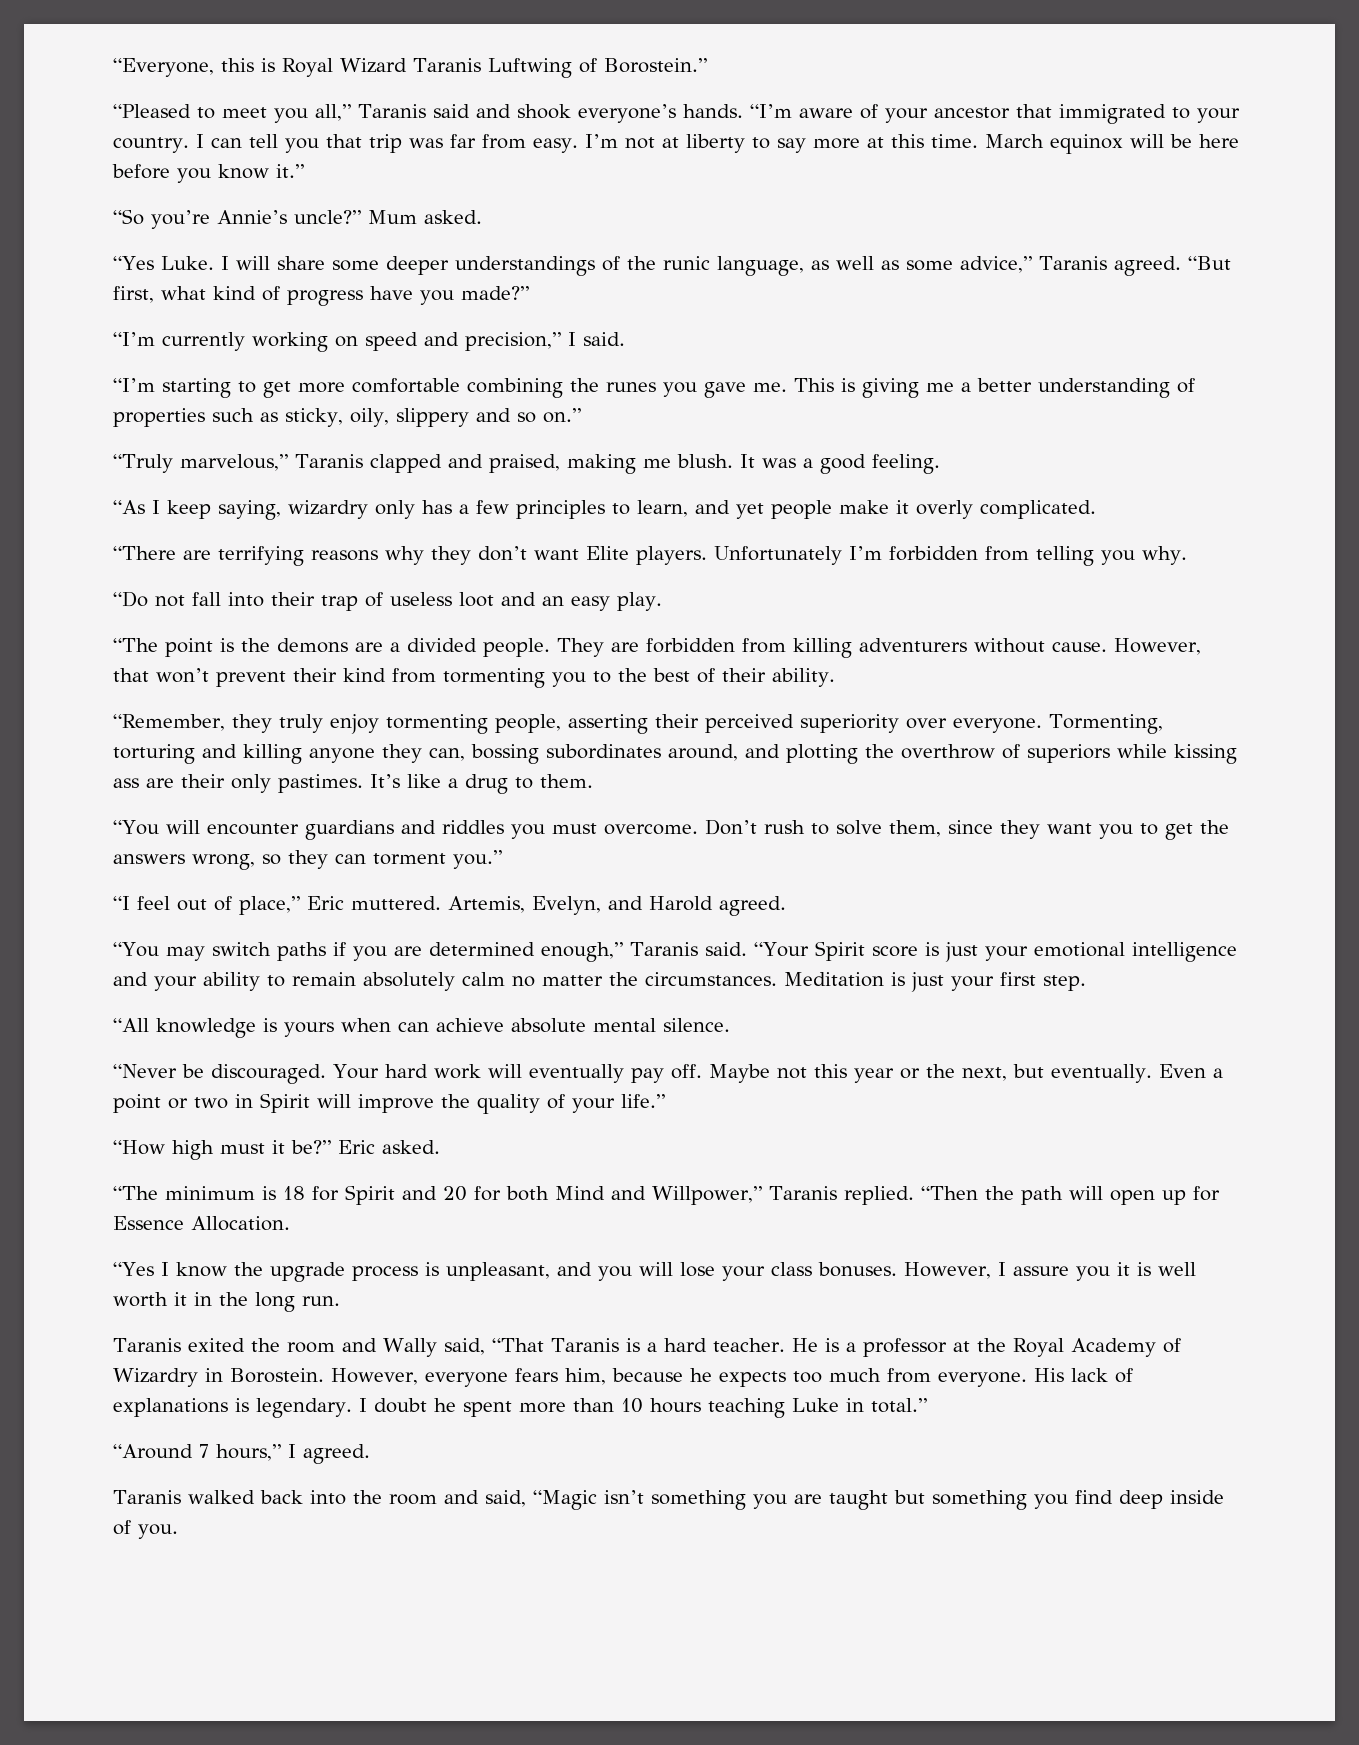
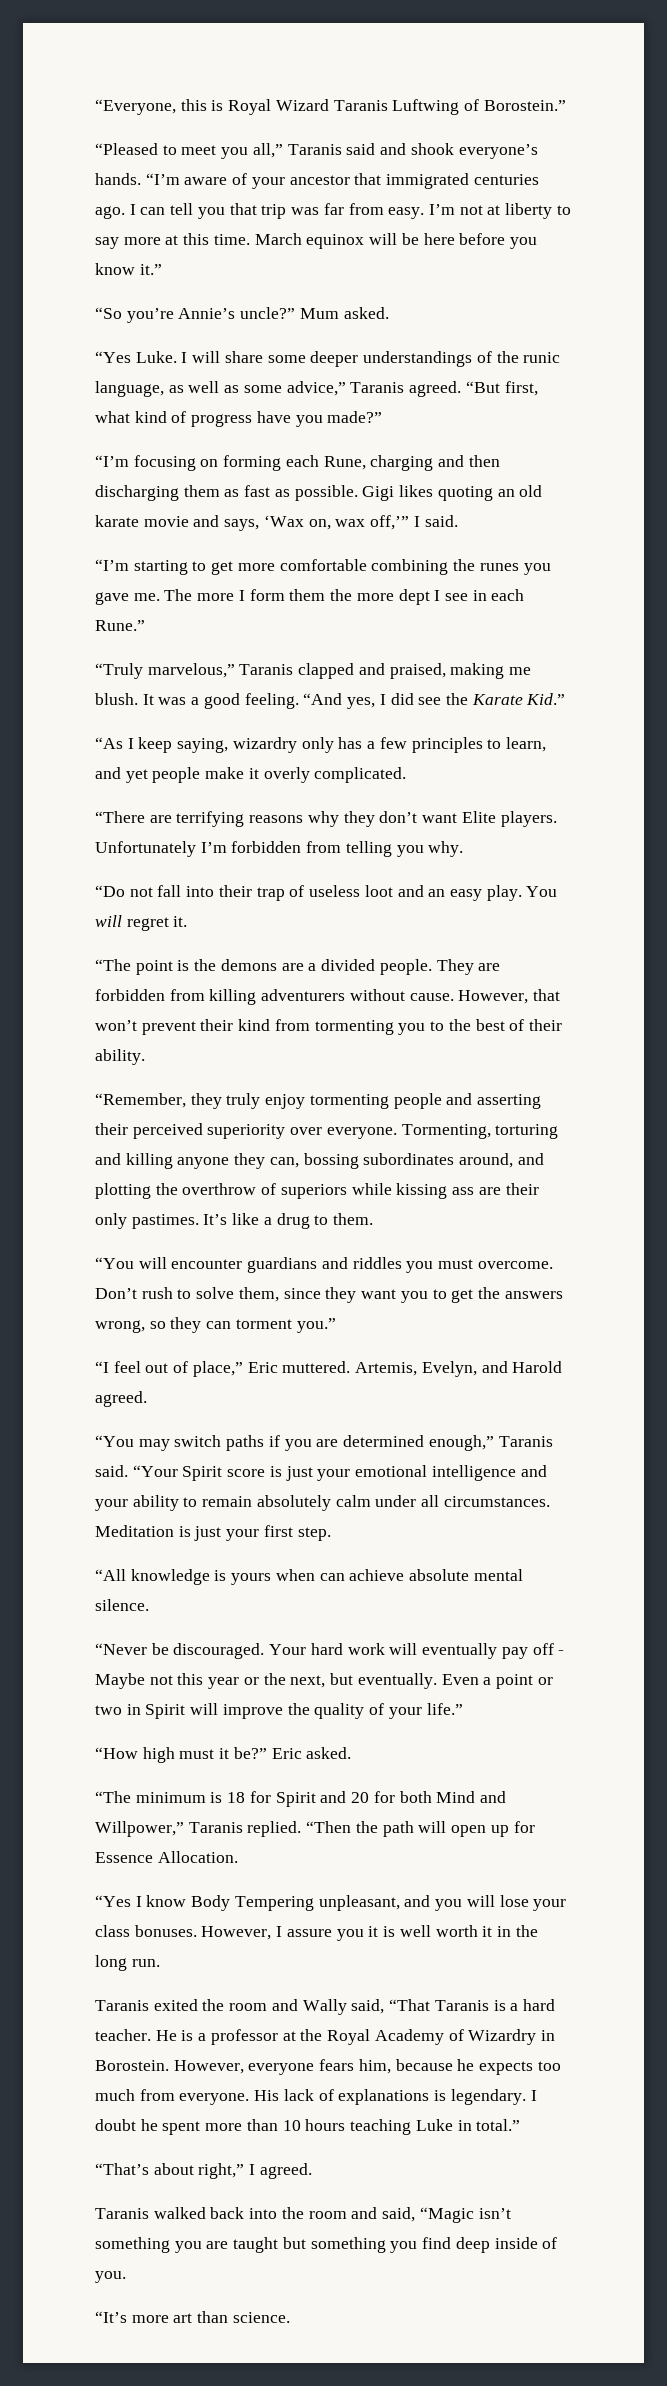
[1171,107,1240,123] [113,137,189,153] to your country. -> [473,174,539,185] [95,206,125,219] centuries ago.
[162,332,561,352] currently working on speed and precision,” -> [133,455,500,471] [95,485,543,501] [95,515,410,531] focusing on forming each Rune, charging and then discharging them as fast as possible. Gigi likes quoting an old karate movie and says, ‘Wax on, wax off,’”
[794,378,1195,398] [113,408,581,427] This is giving me a better understanding of properties such as sticky, oily, slippery and so on.” -> [164,589,525,605] [95,620,145,631] The more I form them the more dept I see in each Rune.”
(940, 464) none -> [303,693,566,709] “And yes, I did see the Karate Kid.”
(662, 601) none -> [526,886,558,897] [95,915,188,931] You will regret it.
[494,714,561,733] people, -> [393,1093,473,1109] people and
[512,972,638,987] no matter the -> [375,1495,440,1507] under all
[670,1064,702,1079] off. -> [532,1643,565,1655] off -
[233,1262,439,1282] the upgrade process is -> [191,1895,314,1911] Body Tempering
[113,1444,281,1461] “Around 7 hours,” -> [95,2163,245,2179] “That’s about right,”
(178, 1531) none -> [95,2311,290,2323] // “It’s more art than science.

